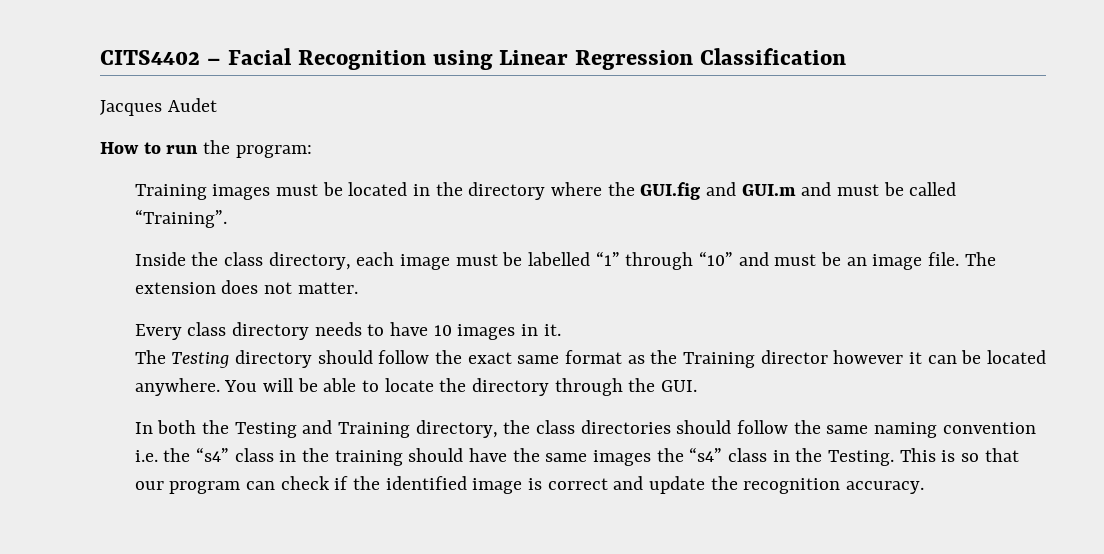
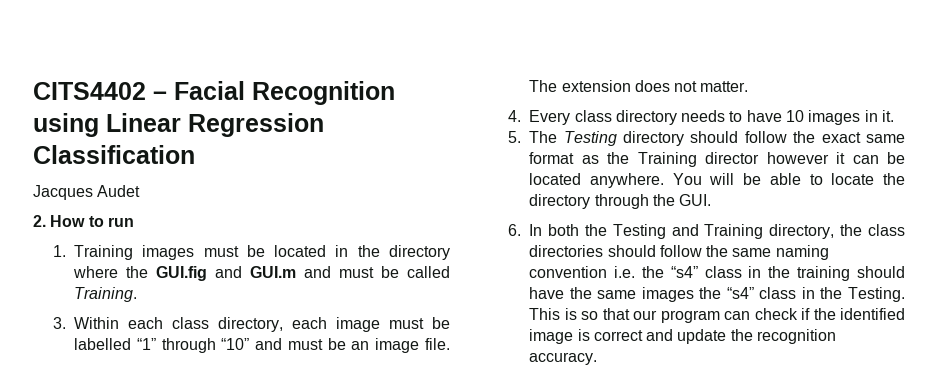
(217, 105) none -> [33,215,46,227] 2.
[203,140,312,158] the program: // -> [53,245,67,257] // 1.
[134,209,227,228] [134,252,219,266] “Training”. // Inside the -> [74,287,138,302] [53,317,164,329] Training. // 3. Within each
(358, 288) none -> [508,110,522,122] 4.
(561, 330) none -> [508,131,522,143] 5.
(697, 386) none -> [508,224,522,236] 6.

